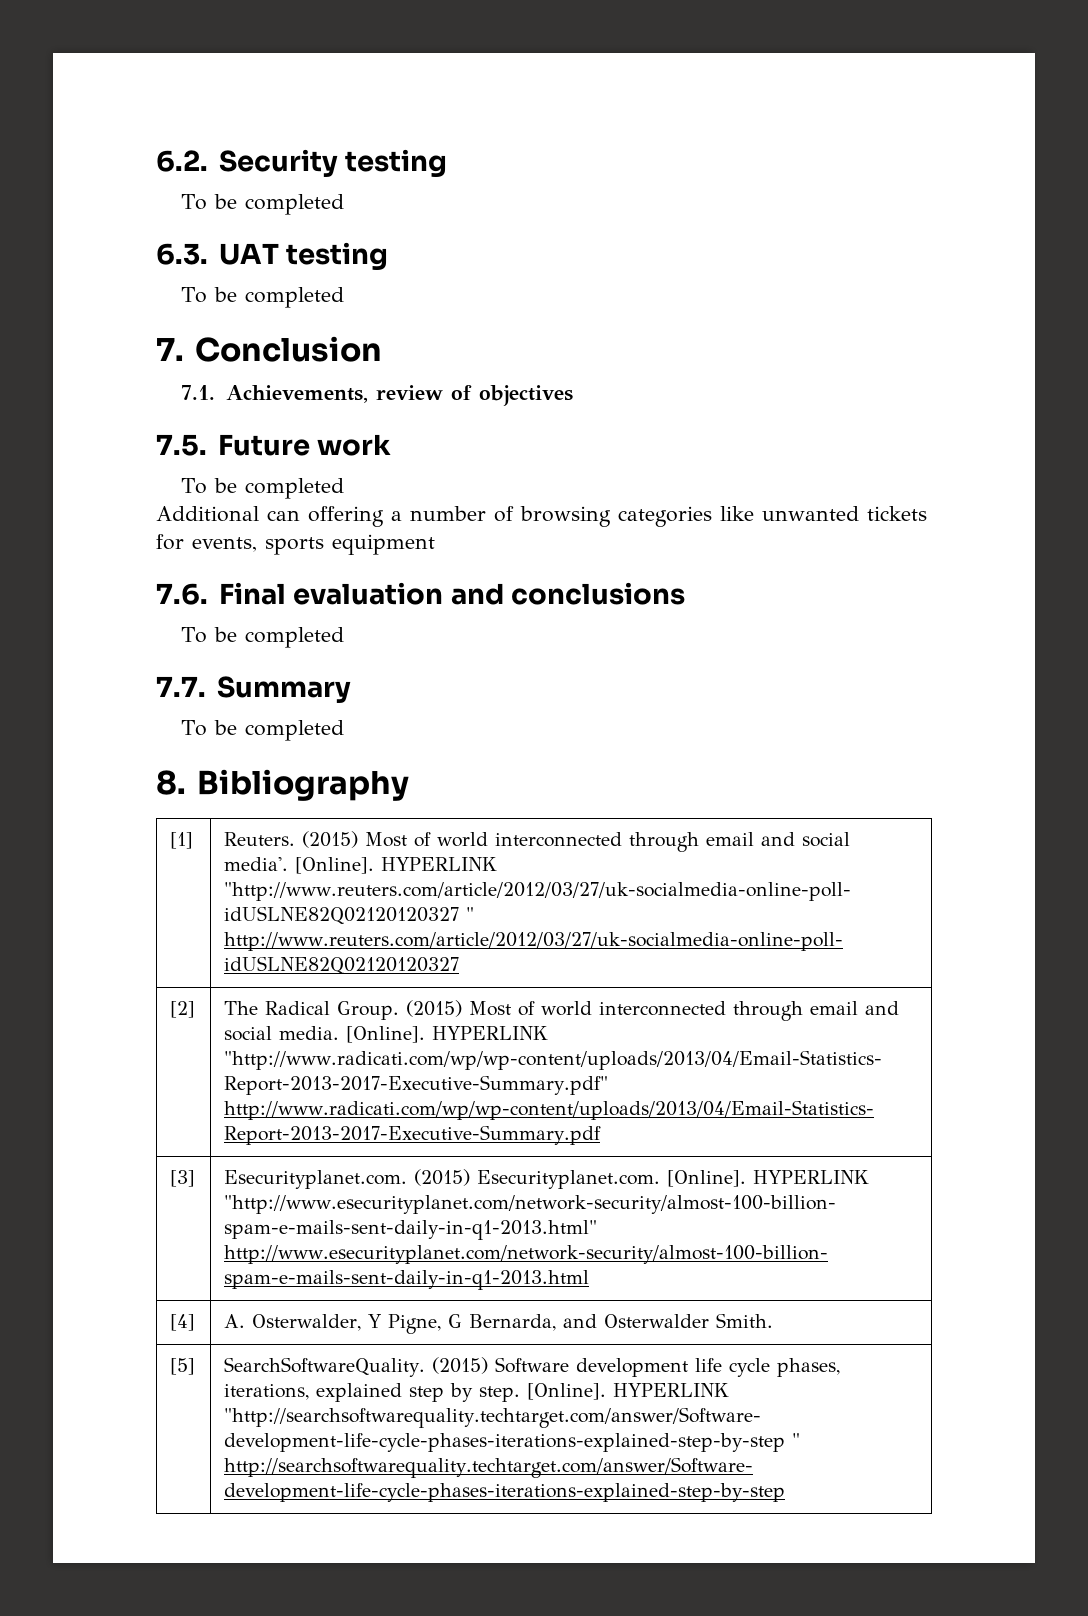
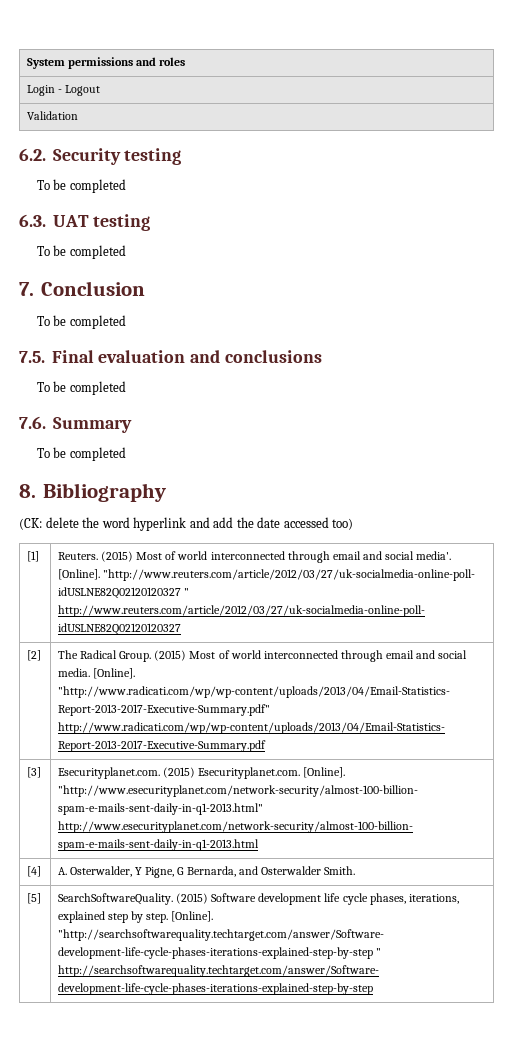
(156, 161) none -> [27,57,186,69] [27,85,101,96] [27,111,79,120] System permissions and roles // Login - Logout // Validation //
[181,385,573,406] [156,434,392,456] [181,478,345,499] [156,506,927,527] [156,534,435,555] [156,583,208,605] 7.1. Achievements, review of objectives // 7.5. Future work // To be completed // Additional can offering a number of browsing categories like unwanted tickets for events, sports equipment // 7.6. -> [36,315,126,329] [19,351,45,363] To be completed // 7.5.
[156,676,206,697] 7.7. -> [19,416,46,429] 7.6.
(409, 785) none -> [19,517,354,531] // (CK: delete the word hyperlink and add the date accessed too)
[381,857,498,871] HYPERLINK -> (101, 574) none
[432,1026,549,1040] HYPERLINK -> (136, 673) none
[753,1170,870,1184] HYPERLINK -> (346, 772) none
[613,1383,730,1397] HYPERLINK -> (214, 916) none

